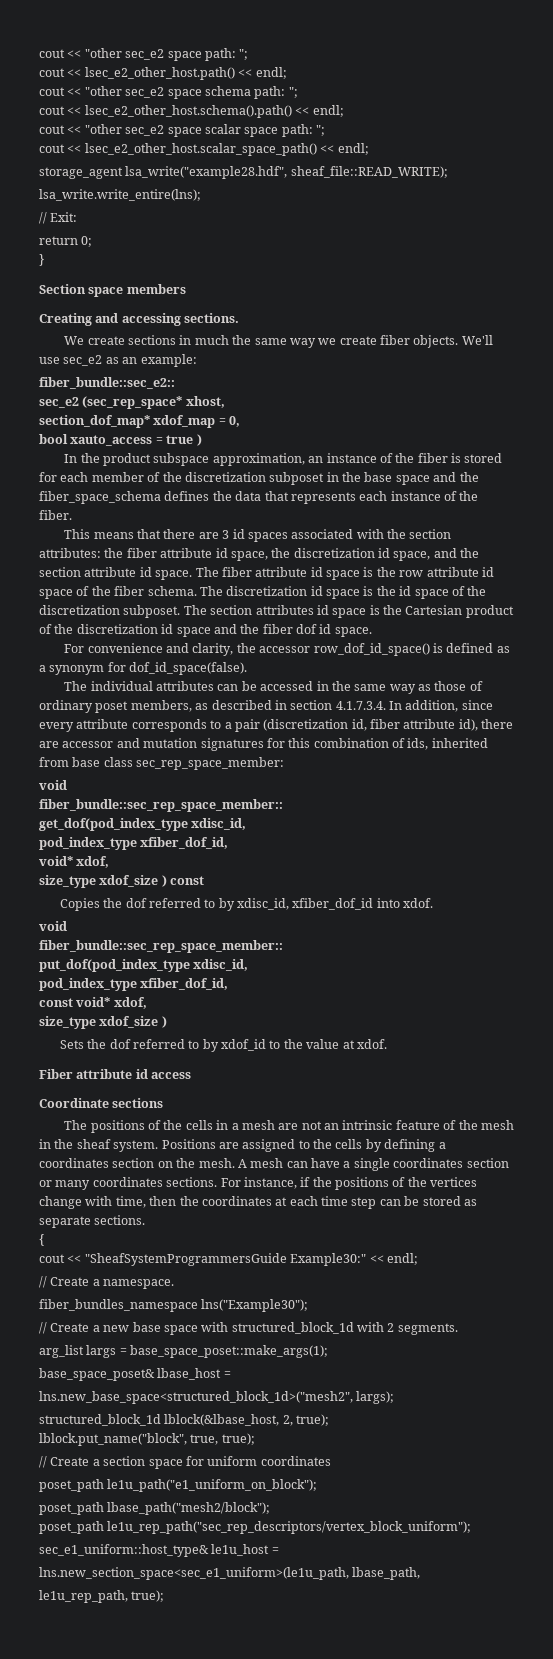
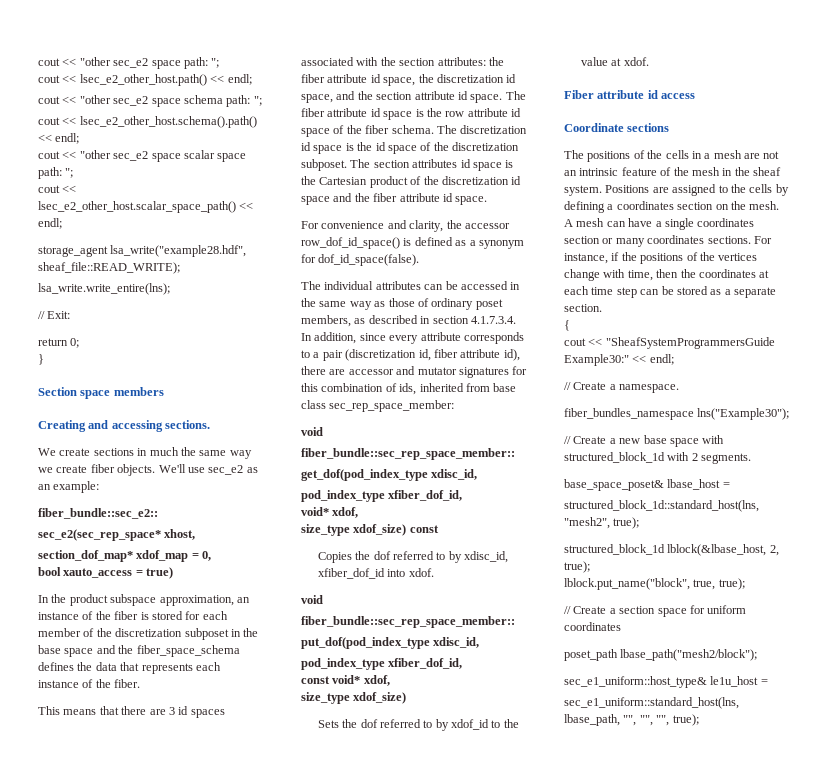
[39,396,183,409] sec_e2 (sec_rep_space* -> [38,529,161,541] sec_e2(sec_rep_space*
[166,434,202,446] true ) -> [146,567,174,579] true)
[296,624,317,634] dof -> [399,193,440,202] attribute
[143,738,198,748] mutation -> [417,367,457,375] mutator
[99,875,167,887] xdof_size ) -> [353,524,407,536] xdof_size)
[99,1016,167,1028] xdof_size ) -> [353,692,407,704] xdof_size)
[39,1215,146,1228] separate sections. -> [724,287,776,298] [564,304,602,312] a separate section.
[39,1345,329,1358] // arg_list largs = base_space_poset::make_args(1); -> (752, 458) none
[39,1391,395,1404] lns.new_base_space<structured_block_1d>("mesh2", largs); -> [564,500,759,512] [564,517,640,529] structured_block_1d::standard_host(lns, "mesh2", true);
[39,1479,318,1492] // poset_path le1u_path("e1_uniform_on_block"); -> (621, 626) none
[39,1521,472,1534] // poset_path le1u_rep_path("sec_rep_descriptors/vertex_block_uniform"); -> (758, 655) none
[39,1567,349,1580] lns.new_section_space<sec_e1_uniform>(le1u_path, -> [564,697,739,709] sec_e1_uniform::standard_host(lns,
[39,1590,128,1603] // le1u_rep_path, -> [623,715,670,726] "", "", "",

